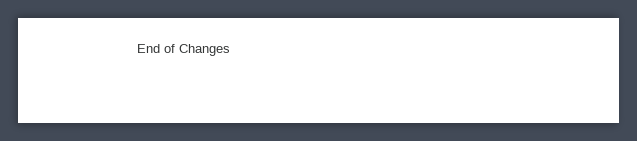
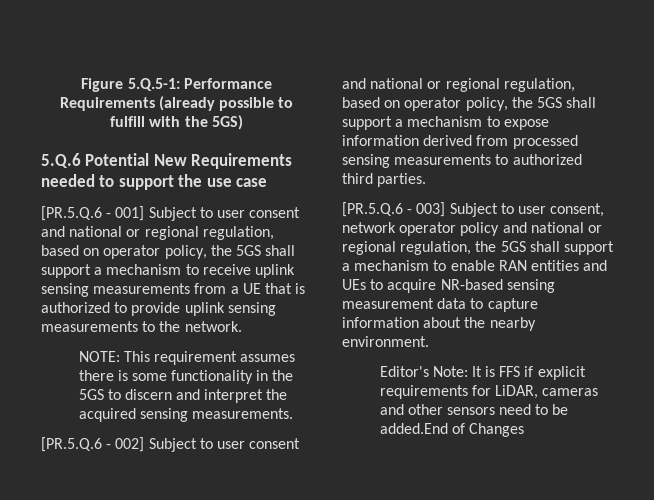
[137,44,161,53] End -> [81,78,272,92] [59,96,294,111] [110,115,243,130] [41,153,293,169] [41,174,268,190] [41,206,301,221] [41,226,274,240] [41,245,296,259] [41,264,295,278] [41,283,306,297] [41,302,276,316] [41,321,242,332] [78,351,296,365] [78,370,294,384] [78,389,288,403] [78,408,293,422] [41,437,301,452] [342,78,575,92] [342,97,597,111] [342,116,549,130] [342,135,578,149] [342,154,582,168] [342,173,427,187] [342,202,605,217] [342,222,602,236] [342,241,614,255] [342,260,608,271] [342,279,555,293] [342,298,538,312] [342,317,536,331] [342,336,429,347] [379,366,586,380] [379,385,599,399] [379,404,569,415] [379,423,448,434] Figure 5.Q.5-1: Performance Requirements (already possible to fulfill with the 5GS) // 5.Q.6 Potential New Requirements needed to support the use case // [PR.5.Q.6 - 001] Subject to user consent and national or regional regulation, based on operator policy, the 5GS shall support a mechanism to receive uplink sensing measurements from a UE that is authorized to provide uplink sensing measurements to the network. // NOTE: This requirement assumes there is some functionality in the 5GS to discern and interpret the acquired sensing measurements. // [PR.5.Q.6 - 002] Subject to user consent and national or regional regulation, based on operator policy, the 5GS shall support a mechanism to expose information derived from processed sensing measurements to authorized third parties. // [PR.5.Q.6 - 003] Subject to user consent, network operator policy and national or regional regulation, the 5GS shall support a mechanism to enable RAN entities and UEs to acquire NR-based sensing measurement data to capture information about the nearby environment. // Editor's Note: It is FFS if explicit requirements for LiDAR, cameras and other sensors need to be added.End

